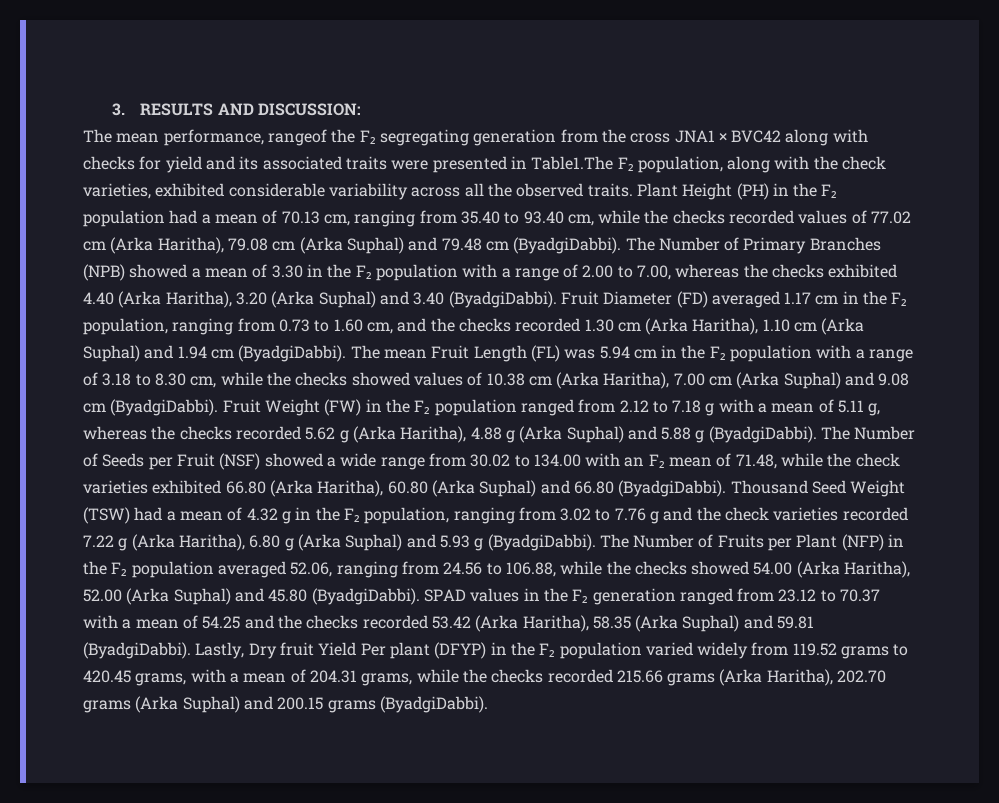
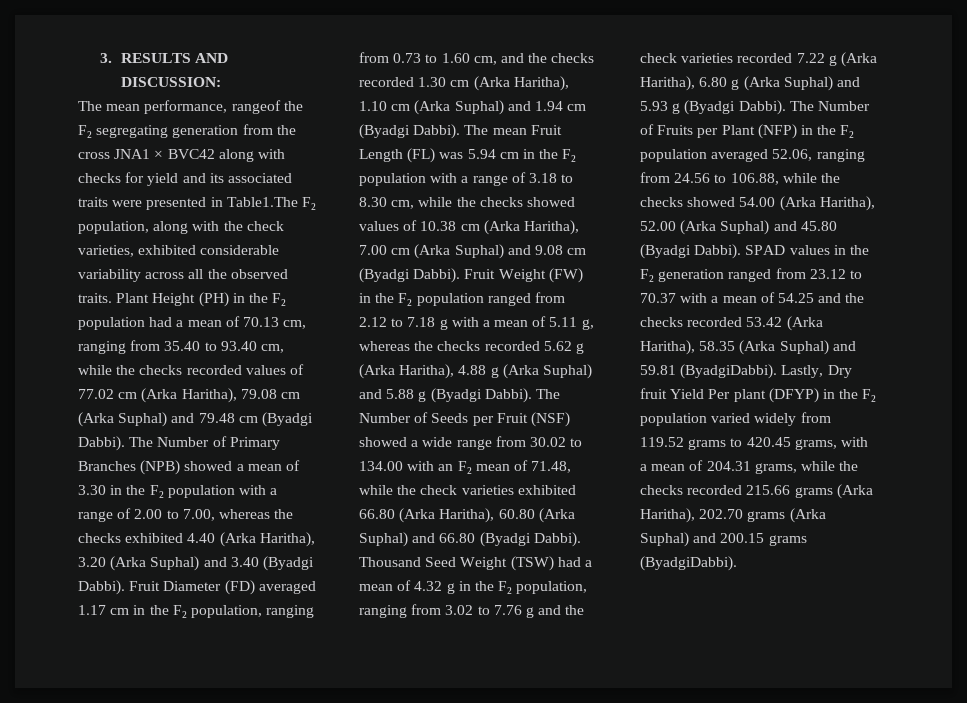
[513,237,622,254] (ByadgiDabbi). -> [261,412,313,427] [78,436,125,451] (Byadgi Dabbi).
[448,291,557,308] (ByadgiDabbi). -> [262,556,314,571] [78,580,125,595] (Byadgi Dabbi).
[238,345,347,362] (ByadgiDabbi). -> [359,124,461,139] (Byadgi Dabbi).
[110,399,219,416] (ByadgiDabbi). -> [359,268,461,283] (Byadgi Dabbi).
[708,426,817,443] (ByadgiDabbi). -> [430,388,532,403] (Byadgi Dabbi).
[618,480,727,497] (ByadgiDabbi). -> [479,532,581,547] (Byadgi Dabbi).
[487,534,596,551] (ByadgiDabbi). -> [684,100,786,115] (Byadgi Dabbi).
[311,588,420,605] (ByadgiDabbi). -> [640,244,742,259] (Byadgi Dabbi).

